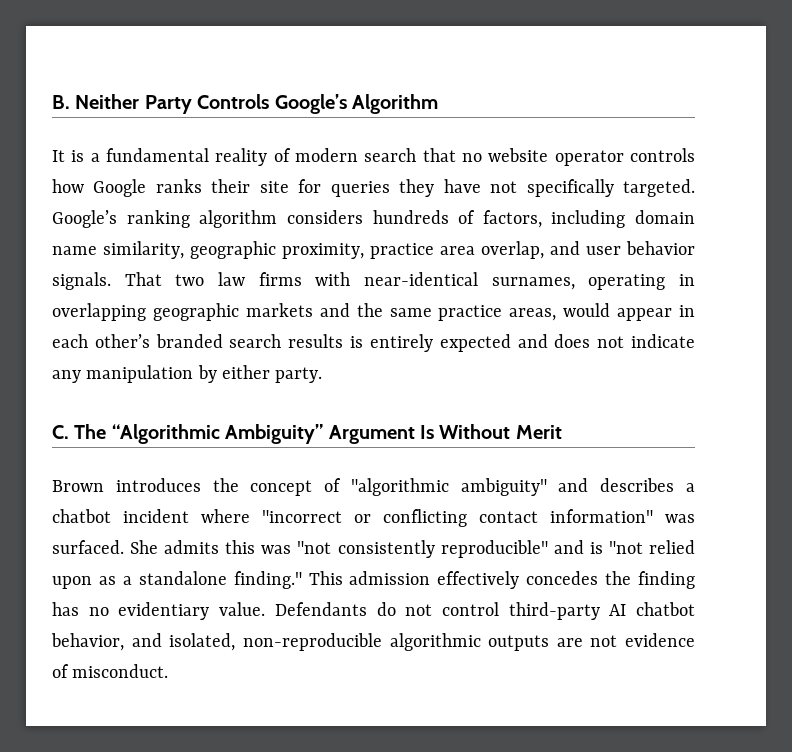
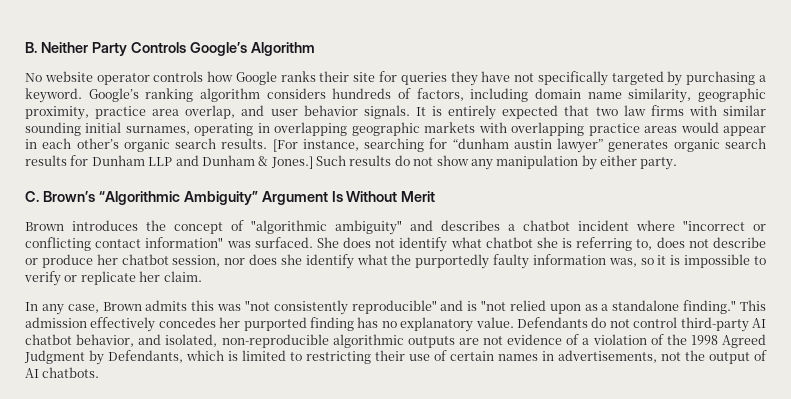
[52,148,482,166] It is a fundamental reality of modern search that no -> [25,73,42,82] No
[623,179,695,197] targeted. -> [611,71,767,86] [25,88,82,103] targeted by purchasing a keyword.
[124,272,162,286] That -> [415,105,590,120] It is entirely expected that
[364,272,478,286] near-identical -> [723,105,767,116] [25,122,122,136] similar sounding initial
[319,303,557,321] and the same practice areas, -> [478,122,678,136] with overlapping practice areas
[155,334,695,352] branded search results is entirely expected and does not indicate -> [123,138,766,153] [25,155,469,169] organic search results. [For instance, searching for “dunham austin lawyer” generates organic search results for Dunham LLP and Dunham & Jones.] Such results do not show
[74,424,107,439] The -> [42,191,95,202] Brown’s
(159, 547) none -> [343,237,766,252] [25,254,767,269] [24,271,202,286] [25,302,142,315] does not identify what chatbot she is referring to, does not describe or produce her chatbot session, nor does she identify what the purportedly faulty information was, so it is impossible to verify or replicate her claim. // In any case, Brown
[605,571,632,585] the -> [219,317,307,331] her purported
[118,602,210,620] evidentiary -> [400,317,474,332] explanatory
[72,664,169,678] misconduct. -> [582,334,766,348] [24,350,767,365] [25,367,100,378] a violation of the 1998 Agreed Judgment by Defendants, which is limited to restricting their use of certain names in advertisements, not the output of AI chatbots.

